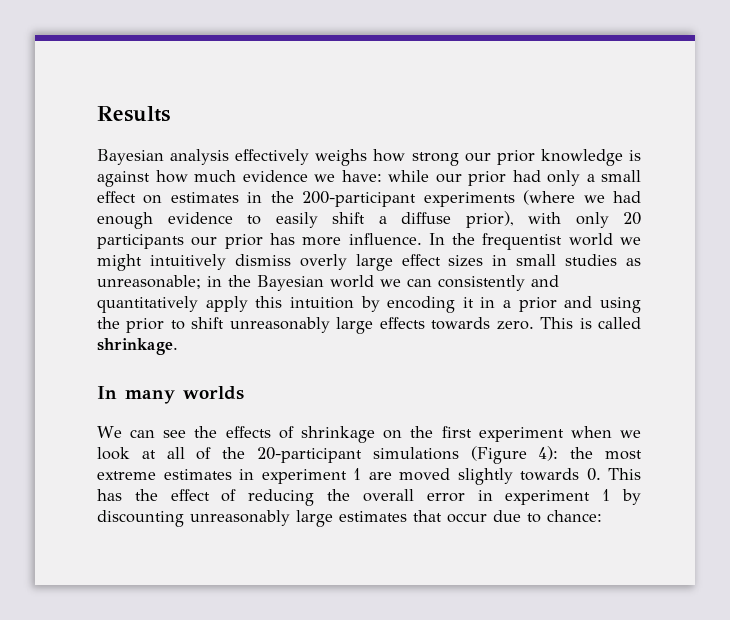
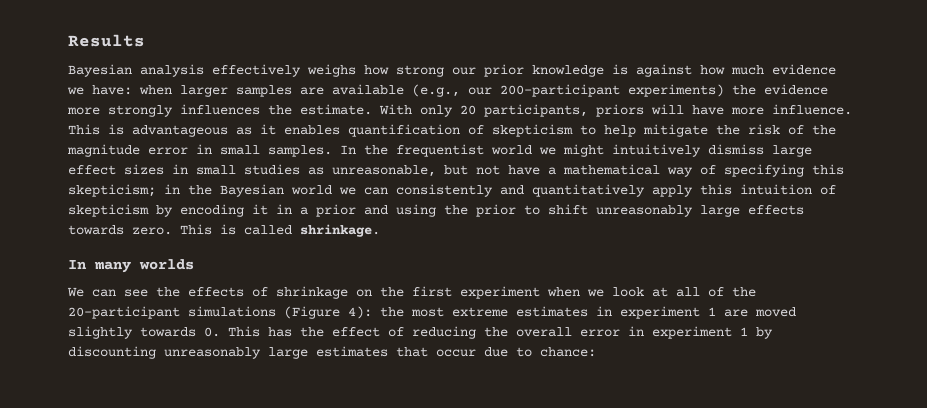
[388,170,641,186] [97,190,642,207] [97,211,641,229] [97,233,422,249] while our prior had only a small effect on estimates in the 200-participant experiments (where we had enough evidence to easily shift a diffuse prior), with only 20 participants our prior has more influence. -> [139,84,828,97] [67,104,852,117] [68,124,836,137] [67,144,332,157] when larger samples are available (e.g., our 200-participant experiments) the evidence more strongly influences the estimate. With only 20 participants, priors will have more influence. This is advantageous as it enables quantification of skepticism to help mitigate the risk of the magnitude error in small samples.
[299,254,347,270] overly -> (764, 149) none
[97,275,201,289] unreasonable; -> [332,164,844,177] [68,184,156,197] unreasonable, but not have a mathematical way of specifying this skepticism;
(354, 303) none -> [820,185,836,195] [68,204,149,217] of skepticism

